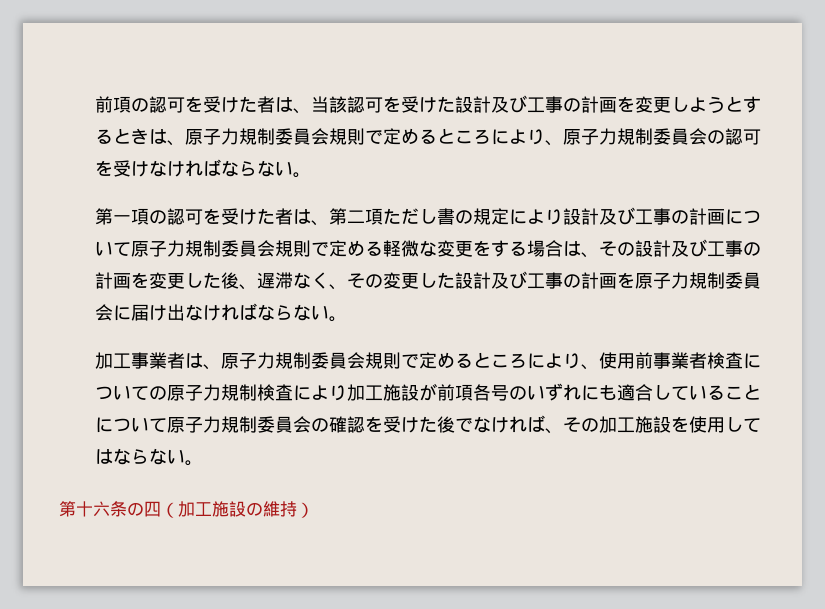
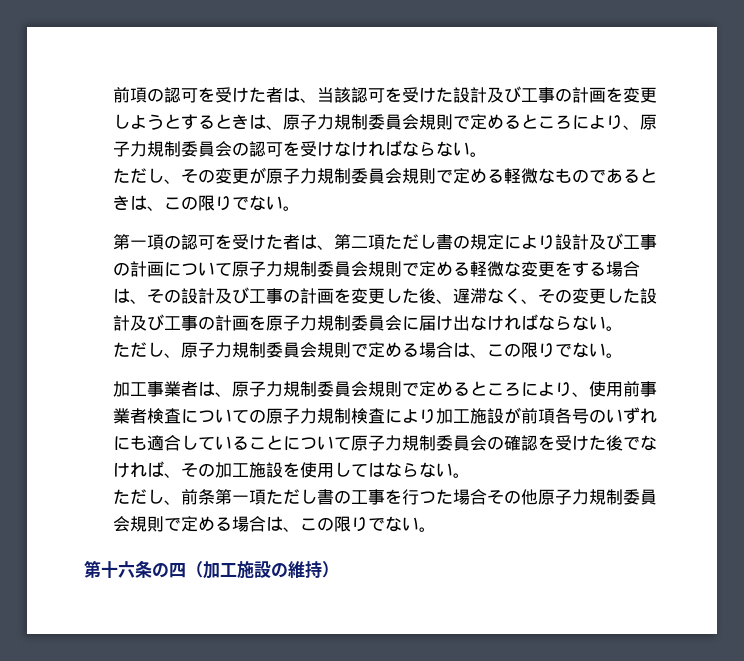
(311, 175) none -> [112,167,657,184] [112,195,300,211] // ただし、その変更が原子力規制委員会規則で定める軽微なものであるときは、この限りでない。
(347, 319) none -> [112,342,623,358] // ただし、原子力規制委員会規則で定める場合は、この限りでない。
(203, 463) none -> [112,489,657,505] [112,516,436,532] // ただし、前条第一項ただし書の工事を行つた場合その他原子力規制委員会規則で定める場合は、この限りでない。

